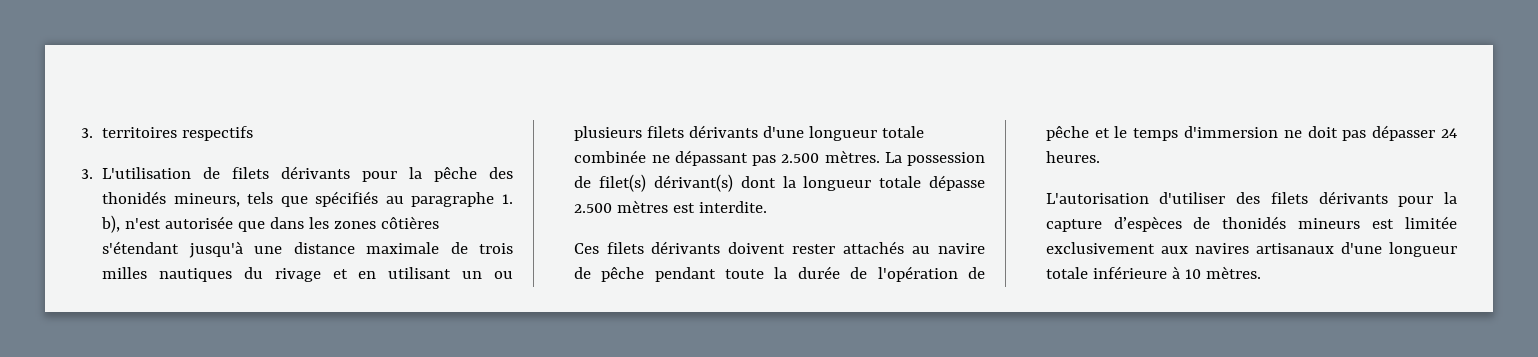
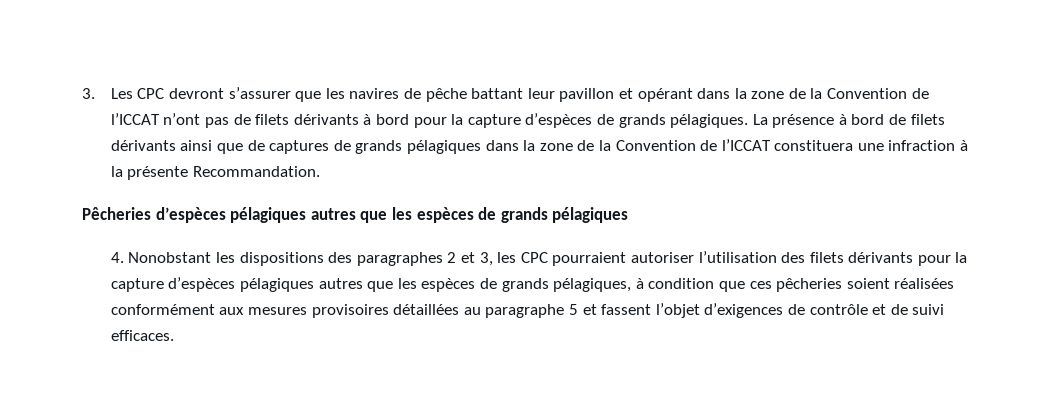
[81,126,254,141] [81,166,513,182] [102,191,513,207] [101,215,440,233] [102,241,513,258] [102,267,513,282] [574,125,925,141] [574,150,985,166] [574,174,985,192] [574,200,768,213] [573,241,985,254] [573,266,985,282] [1045,125,1457,141] [1045,151,1100,163] [1045,192,1226,204] 3. territoires respectifs // 3. L'utilisation de filets dérivants pour la pêche des thonidés mineurs, tels que spécifiés au paragraphe 1. b), n'est autorisée que dans les zones côtières s'étendant jusqu'à une distance maximale de trois milles nautiques du rivage et en utilisant un ou plusieurs filets dérivants d'une longueur totale combinée ne dépassant pas 2.500 mètres. La possession de filet(s) dérivant(s) dont la longueur totale dépasse 2.500 mètres est interdite. // Ces filets dérivants doivent rester attachés au navire de pêche pendant toute la durée de l'opération de pêche et le temps d'immersion ne doit pas dépasser 24 heures. // L'autorisation d'utiliser -> [82,87,929,102] [110,113,945,128] [110,139,969,154] [110,166,321,180] [82,207,629,223] [110,251,777,266] 3. Les CPC devront s’assurer que les navires de pêche battant leur pavillon et opérant dans la zone de la Convention de l’ICCAT n’ont pas de filets dérivants à bord pour la capture d’espèces de grands pélagiques. La présence à bord de filets dérivants ainsi que de captures de grands pélagiques dans la zone de la Convention de l’ICCAT constituera une infraction à la présente Recommandation. // Pêcheries d’espèces pélagiques autres que les espèces de grands pélagiques // 4. Nonobstant les dispositions des paragraphes 2 et 3, les CPC pourraient autoriser l’utilisation
[1193,216,1457,229] [1045,242,1457,257] [1045,266,1261,279] de thonidés mineurs est limitée exclusivement aux navires artisanaux d'une longueur totale inférieure à 10 mètres. -> [240,278,955,292] [110,303,945,318] [110,330,174,341] pélagiques autres que les espèces de grands pélagiques, à condition que ces pêcheries soient réalisées conformément aux mesures provisoires détaillées au paragraphe 5 et fassent l’objet d’exigences de contrôle et de suivi efficaces.

